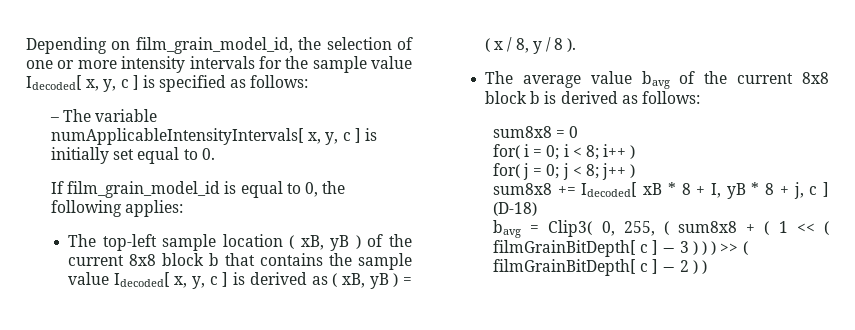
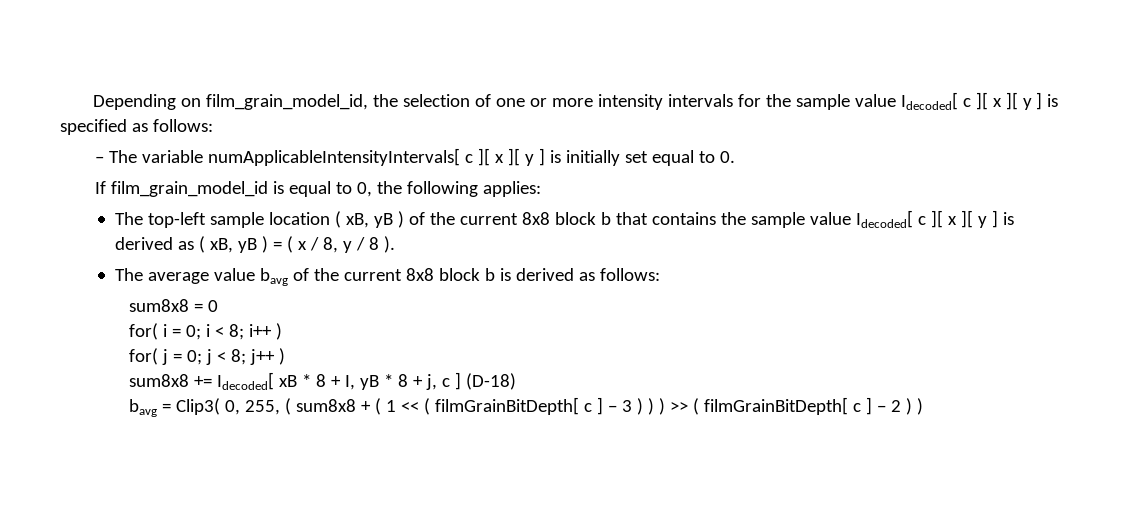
[86,79,129,92] x, y, c -> [962,92,1032,110] c ][ x ][ y
[308,132,351,145] x, y, c -> [464,148,534,166] c ][ x ][ y
[174,276,218,289] x, y, c -> [917,210,987,228] c ][ x ][ y

